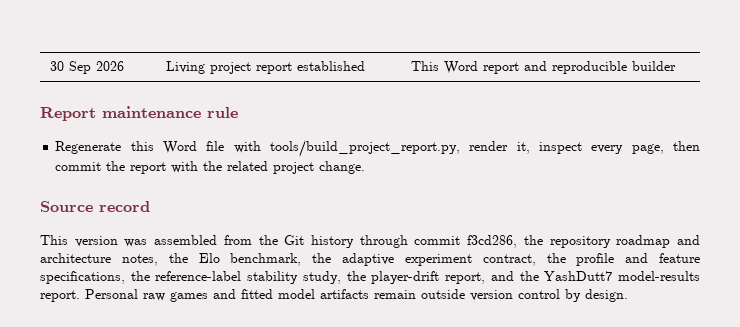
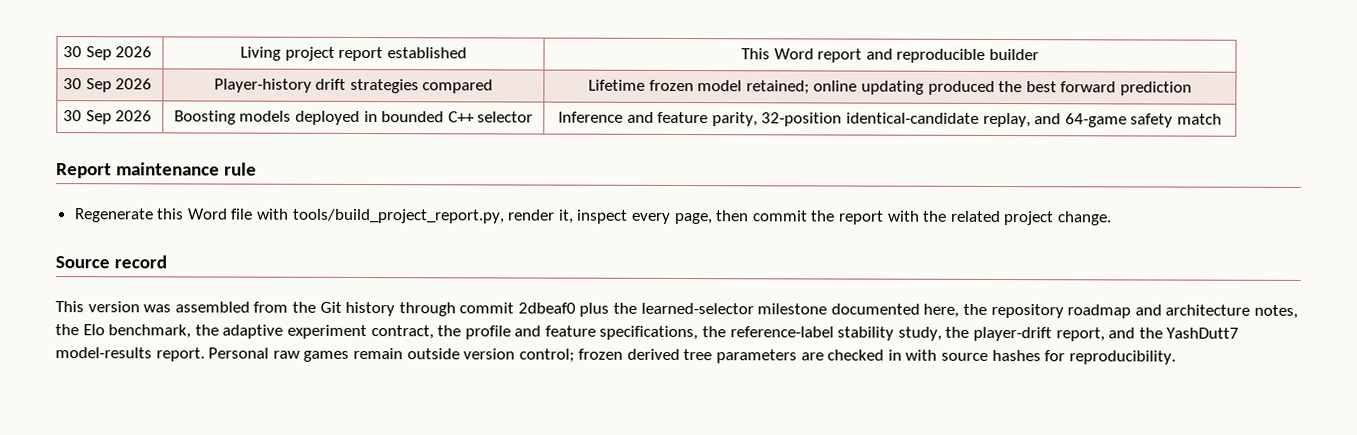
(676, 66) none -> [63,78,153,93] [213,78,494,94] [588,79,1192,96] [63,110,153,125] [173,110,534,125] [558,111,1222,128] // 30 Sep 2026 | Player-history drift strategies compared | Lifetime frozen model retained; online updating produced the best forward prediction // 30 Sep 2026 | Boosting models deployed in bounded C++ selector | Inference and feature parity, 32-position identical-candidate replay, and 64-game safety match
[467,235,518,248] f3cd286, -> [517,302,960,318] 2dbeaf0 plus the learned-selector milestone documented here,
[213,289,628,302] and fitted model artifacts remain outside version control by design. -> [352,347,1176,365] remain outside version control; frozen derived tree parameters are checked in with source hashes for reproducibility.

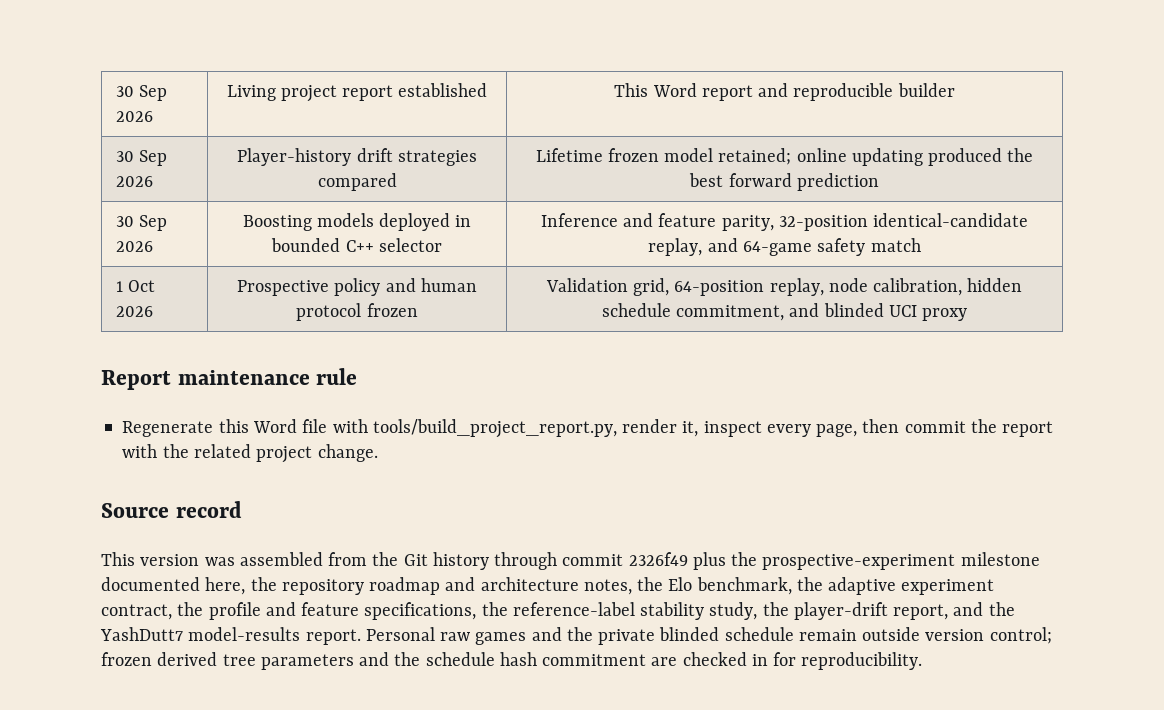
(1222, 119) none -> [115,280,156,292] [115,306,153,317] [237,278,477,296] [296,303,418,321] [545,278,1023,296] [601,303,968,321] // 1 Oct 2026 | Prospective policy and human protocol frozen | Validation grid, 64-position replay, node calibration, hidden schedule commitment, and blinded UCI proxy
[517,302,576,314] 2dbeaf0 -> [628,552,688,566] 2326f49
[640,302,754,315] learned-selector -> [762,554,956,570] prospective-experiment
(350, 356) none -> [531,627,794,645] and the private blinded schedule
[800,349,1041,362] are checked in with source hashes -> [359,652,768,666] and the schedule hash commitment are checked in

